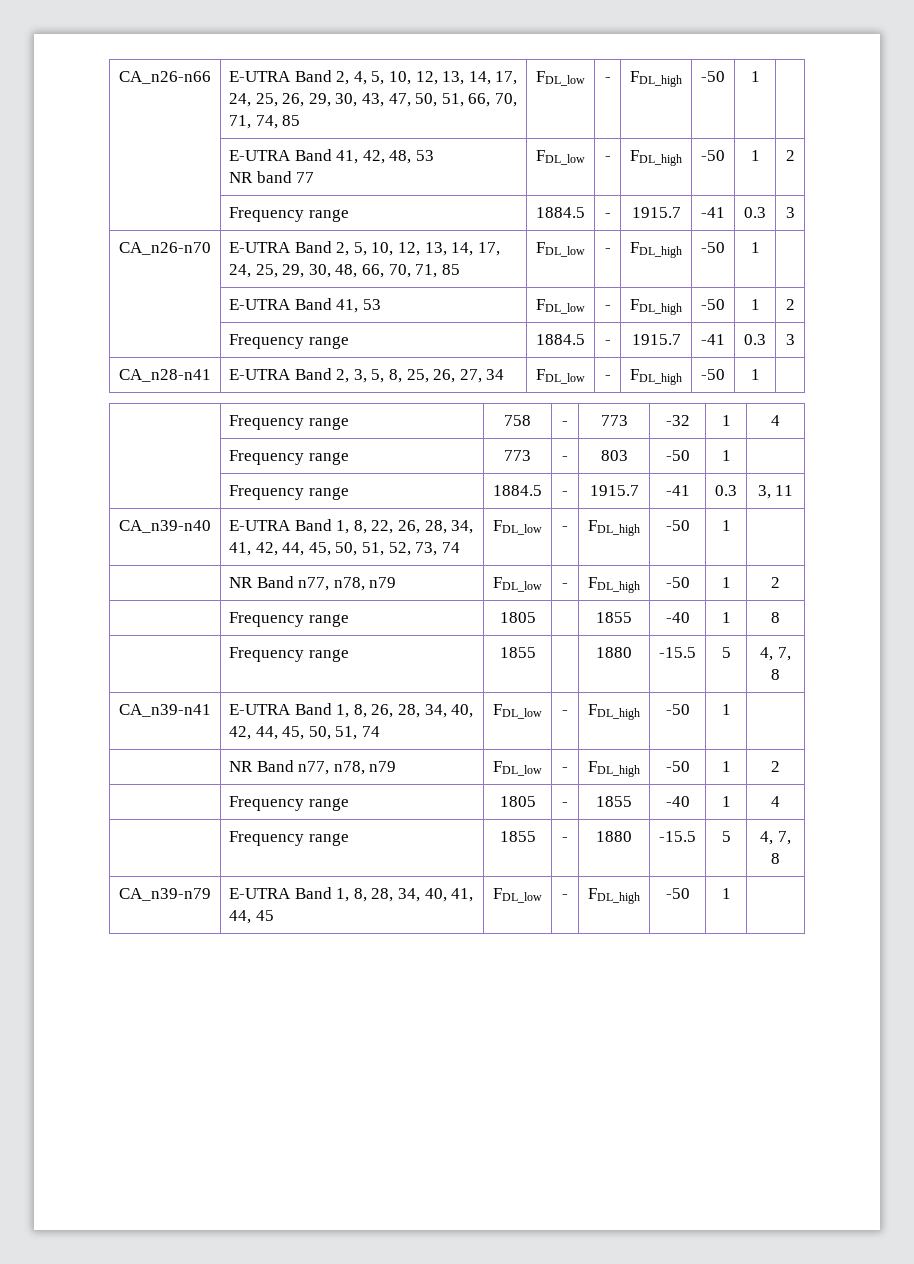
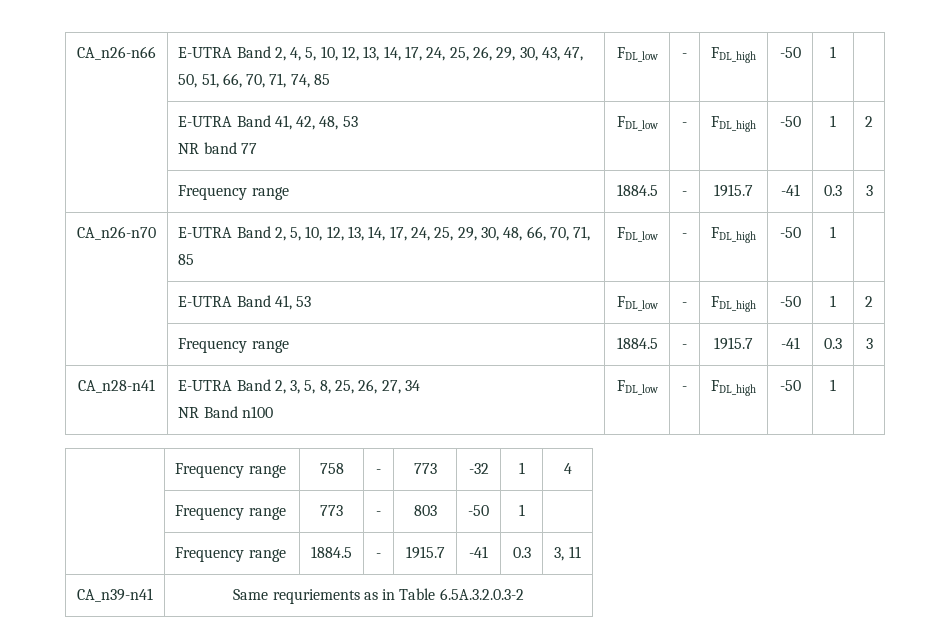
(505, 374) none -> [178,406,273,418] // NR Band n100
[119,520,211,533] [229,519,474,534] [229,542,460,556] [493,520,542,535] [562,526,568,531] [588,520,640,536] [665,520,690,531] [721,520,731,531] [229,576,397,591] [493,577,542,592] [562,583,568,588] [588,577,640,593] [665,577,690,588] [721,577,731,588] [771,577,780,588] [229,612,349,627] [499,612,536,623] [596,612,632,623] [665,612,690,623] [721,612,731,623] [771,612,780,623] [229,647,349,662] [499,647,536,658] [596,647,632,658] [659,647,696,658] [721,647,731,658] [760,647,791,661] [771,669,780,680] [119,704,211,717] [229,703,474,718] [229,726,380,740] [493,704,542,719] [562,710,568,715] [588,704,640,720] [665,704,690,715] [721,704,731,715] [229,760,397,775] [493,761,542,776] [562,767,568,772] [588,761,640,777] [665,761,690,772] [721,761,731,772] [771,761,780,772] [229,796,349,811] [499,796,536,807] [562,802,568,807] [596,796,632,807] [665,796,690,807] [721,796,731,807] [771,796,780,807] [229,831,349,846] [499,831,536,842] [562,837,568,842] [596,831,632,842] [659,831,696,842] [721,831,731,842] [760,831,791,845] [771,853,780,864] [119,888,211,901] [229,887,474,902] [229,910,274,924] [493,888,542,903] [562,894,568,899] [588,888,640,904] [665,888,690,899] [721,888,731,899] CA_n39-n40 | E-UTRA Band 1, 8, 22, 26, 28, 34, 41, 42, 44, 45, 50, 51, 52, 73, 74 | FDL_low | - | FDL_high | -50 | 1 | // | NR Band n77, n78, n79 | FDL_low | - | FDL_high | -50 | 1 | 2 // | Frequency range | 1805 | | 1855 | -40 | 1 | 8 // | Frequency range | 1855 | | 1880 | -15.5 | 5 | 4, 7, 8 // CA_n39-n41 | E-UTRA Band 1, 8, 26, 28, 34, 40, 42, 44, 45, 50, 51, 74 | FDL_low | - | FDL_high | -50 | 1 | // | NR Band n77, n78, n79 | FDL_low | - | FDL_high | -50 | 1 | 2 // | Frequency range | 1805 | - | 1855 | -40 | 1 | 4 // | Frequency range | 1855 | - | 1880 | -15.5 | 5 | 4, 7, 8 // CA_n39-n79 | E-UTRA Band 1, 8, 28, 34, 40, 41, 44, 45 | FDL_low | - | FDL_high | -50 | 1 | -> [77,588,153,602] [233,588,524,604] CA_n39-n41 | Same requriements as in Table 6.5A.3.2.0.3-2

